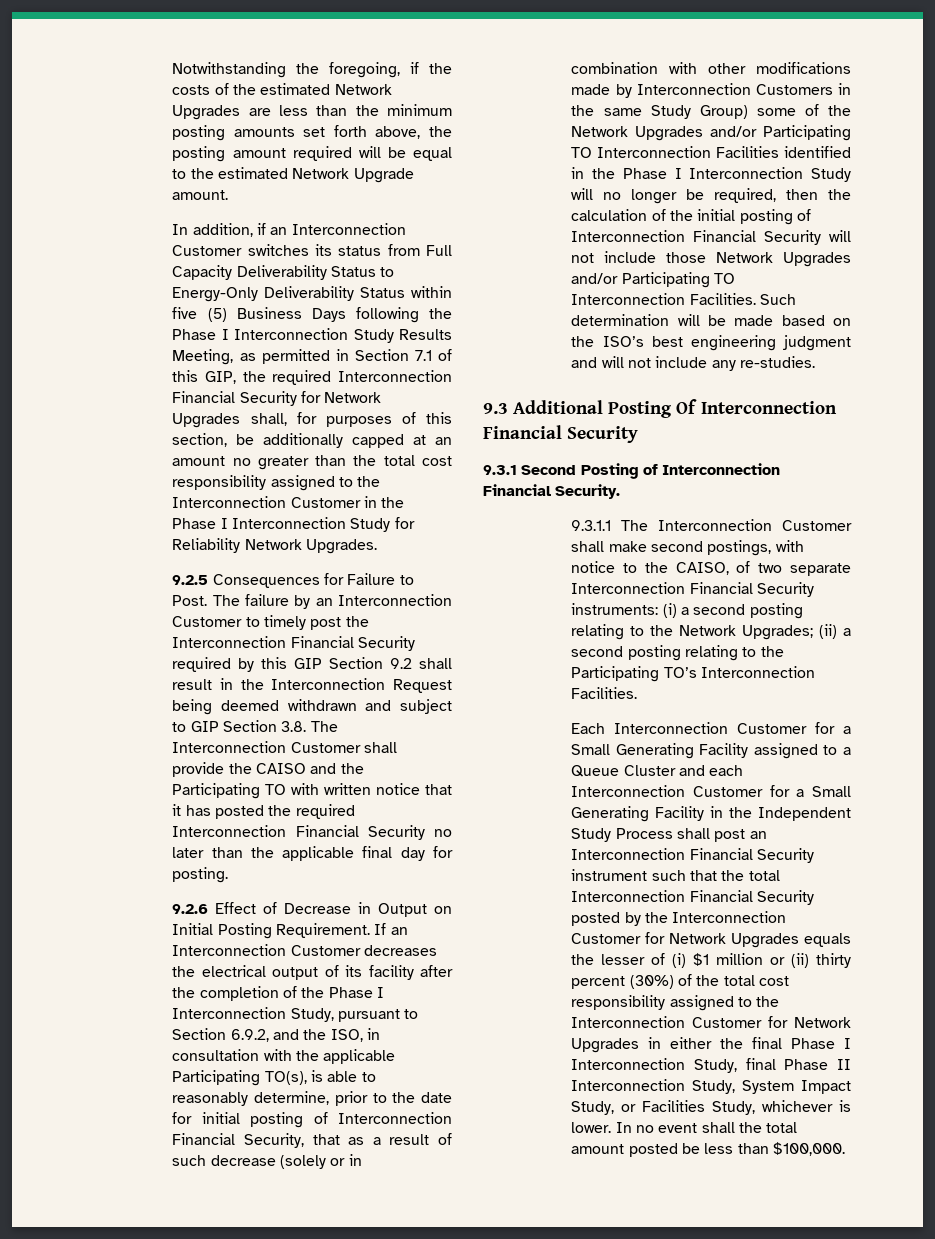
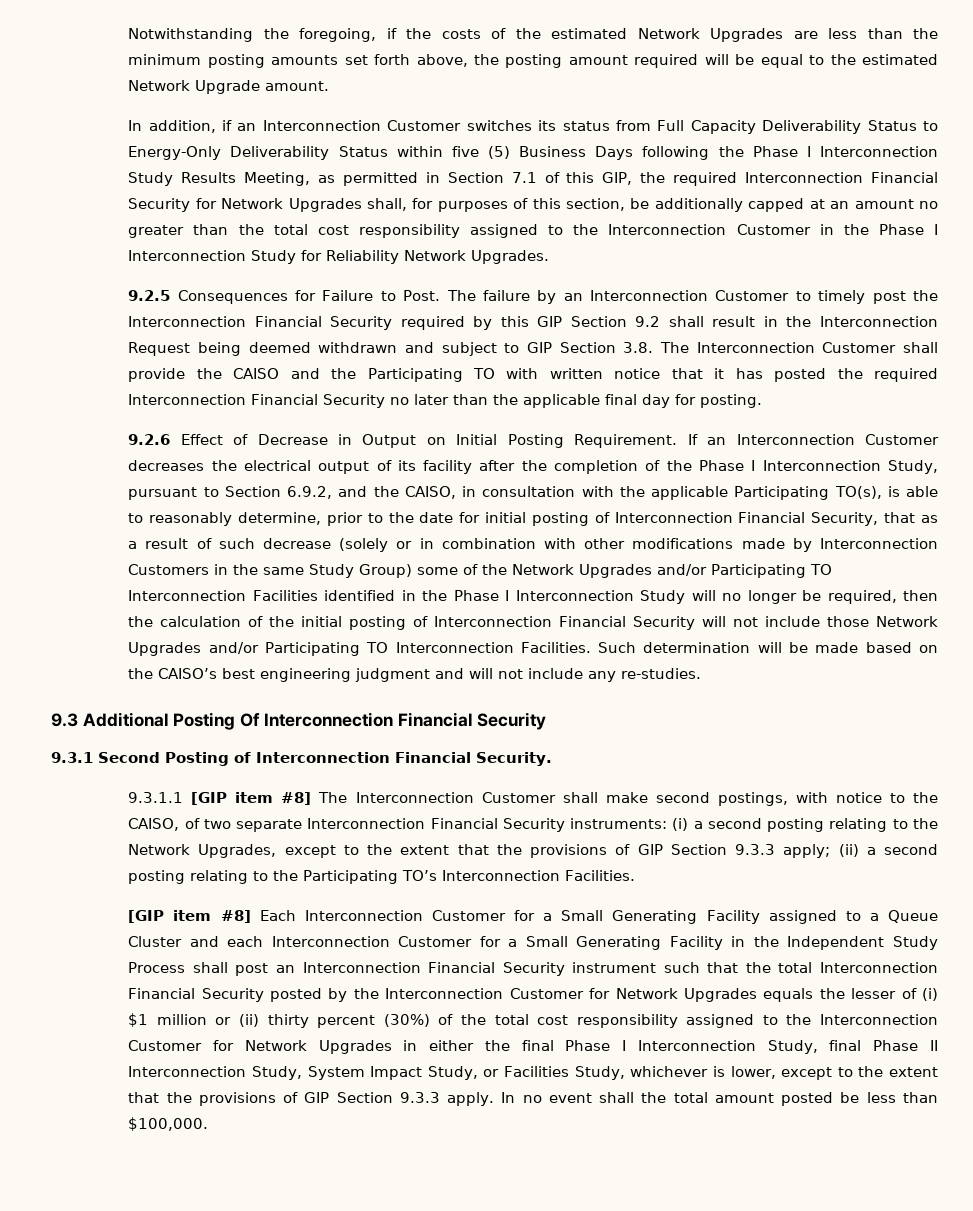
[330,1029,363,1042] ISO, -> [404,486,456,499] CAISO,
[602,336,644,347] ISO’s -> [158,668,218,679] CAISO’s
(612, 525) none -> [191,792,312,805] [GIP item #8]
[742,625,814,640] Upgrades; -> [198,844,831,858] Upgrades, except to the extent that the provisions of GIP Section 9.3.3 apply;
(638, 693) none -> [128,910,251,923] [GIP item #8]
[571,1122,612,1133] lower. -> [730,1066,939,1080] [128,1092,495,1106] lower, except to the extent that the provisions of GIP Section 9.3.3 apply.

